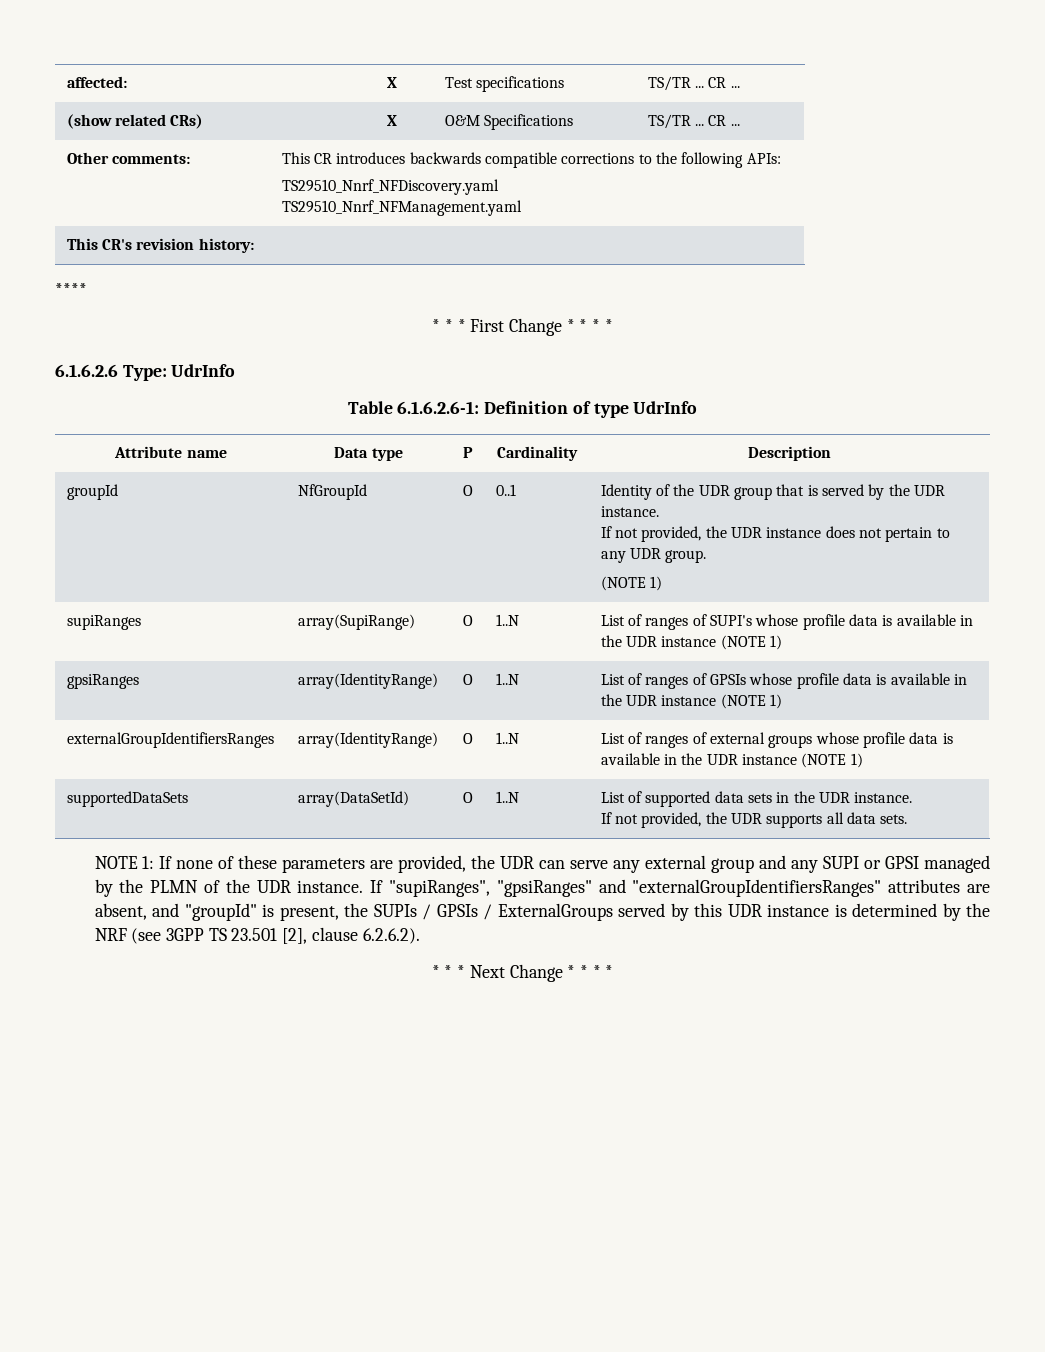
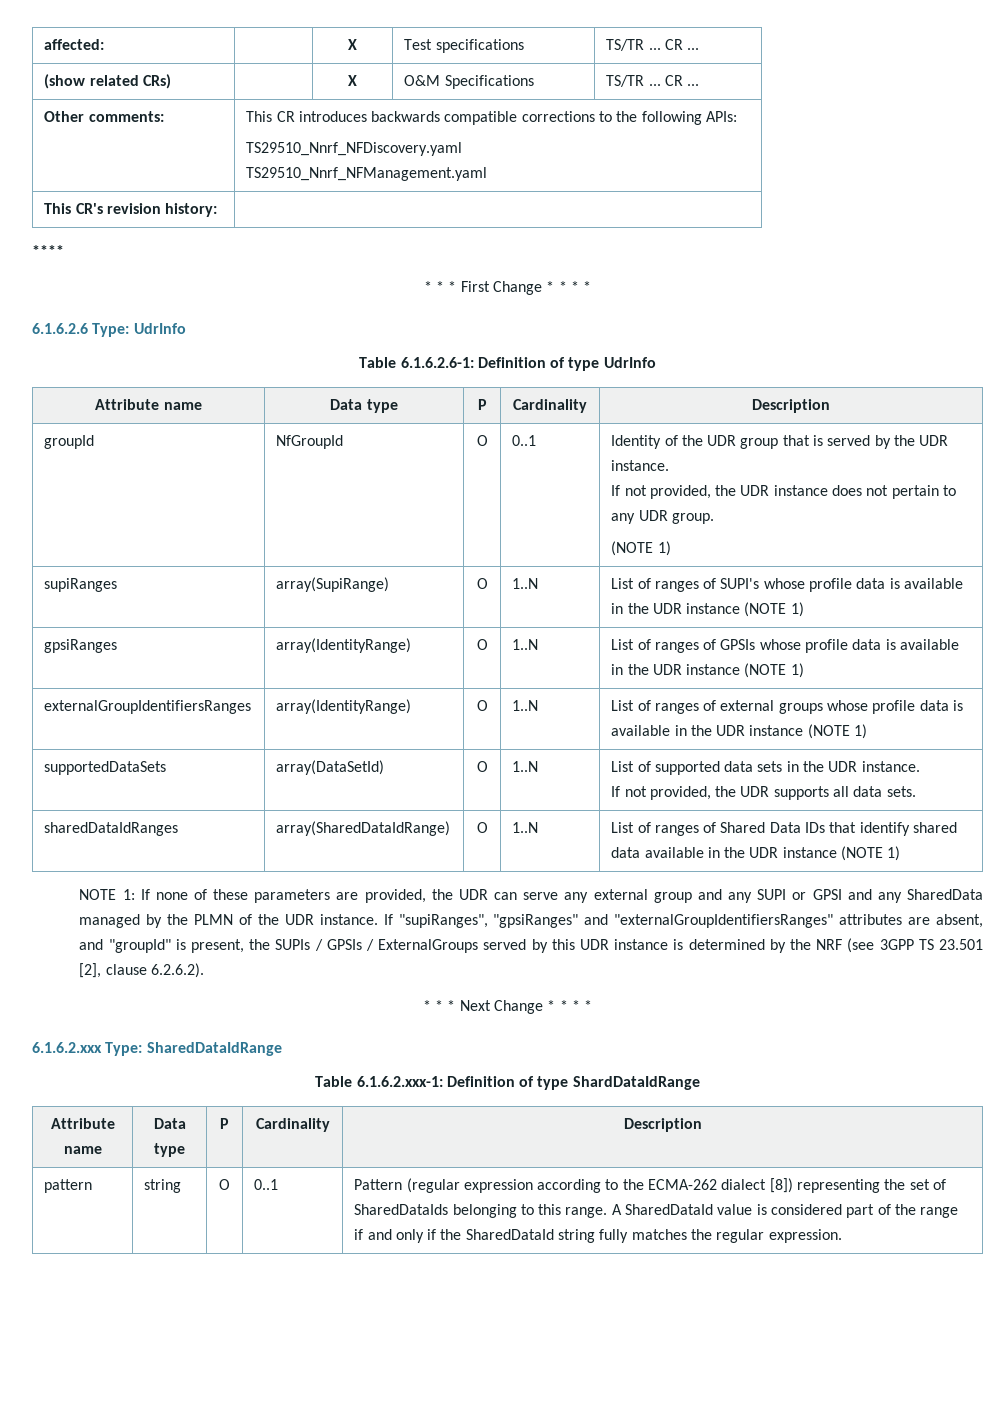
(908, 819) none -> [44,822,179,836] [276,821,451,836] [476,822,488,833] [512,822,539,833] [611,822,958,836] [611,846,901,861] // sharedDataIdRanges | array(SharedDataIdRange) | O | 1..N | List of ranges of Shared Data IDs that identify shared data available in the UDR instance (NOTE 1)
(920, 862) none -> [847,889,983,903] and any SharedData
(614, 971) none -> [32,1042,282,1056] [315,1076,700,1090] [50,1118,115,1129] [63,1146,102,1154] [153,1118,186,1129] [154,1143,185,1157] [220,1118,229,1129] [255,1118,330,1132] [623,1118,702,1132] [44,1179,93,1193] [144,1179,182,1193] [219,1179,230,1190] [254,1179,279,1190] [354,1178,947,1193] [354,1204,959,1218] [354,1229,842,1243] // 6.1.6.2.xxx Type: SharedDataIdRange // Table 6.1.6.2.xxx-1: Definition of type ShardDataIdRange // Attribute name | Data type | P | Cardinality | Description // pattern | string | O | 0..1 | Pattern (regular expression according to the ECMA-262 dialect [8]) representing the set of SharedDataIds belonging to this range. A SharedDataId value is considered part of the range if and only if the SharedDataId string fully matches the regular expression.

